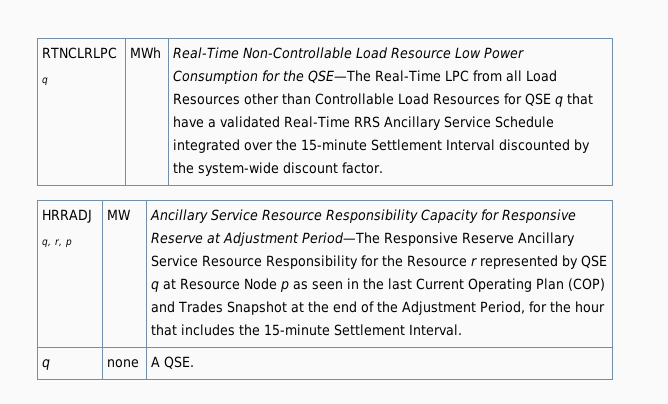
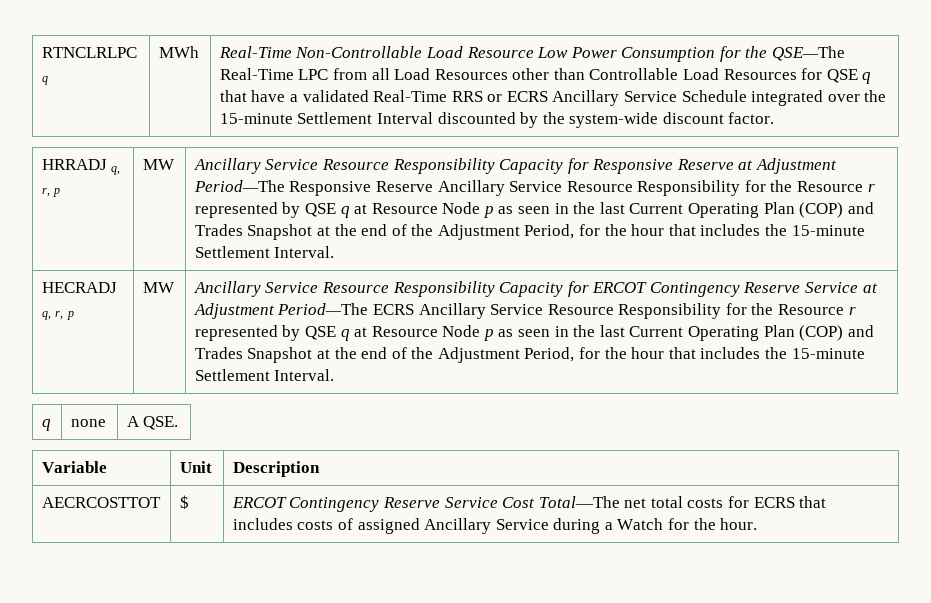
(381, 122) none -> [487,91,548,102] or ECRS
[42,359,51,370] [107,359,140,368] [151,356,195,369] q | none | A QSE. -> [41,282,117,293] [41,311,74,320] [142,282,175,293] [193,281,878,297] [193,303,856,319] [194,325,874,341] [194,347,865,363] [194,369,335,381] [41,419,51,431] [70,419,106,427] [126,416,179,430] [41,461,107,473] [179,461,212,473] [232,461,320,477] [41,497,161,508] [179,495,189,509] [231,496,827,512] [232,518,758,534] HECRADJ q, r, p | MW | Ancillary Service Resource Responsibility Capacity for ERCOT Contingency Reserve Service at Adjustment Period—The ECRS Ancillary Service Resource Responsibility for the Resource r represented by QSE q at Resource Node p as seen in the last Current Operating Plan (COP) and Trades Snapshot at the end of the Adjustment Period, for the hour that includes the 15-minute Settlement Interval. // q | none | A QSE. // Variable | Unit | Description // AECRCOSTTOT | $ | ERCOT Contingency Reserve Service Cost Total—The net total costs for ECRS that includes costs of assigned Ancillary Service during a Watch for the hour.

